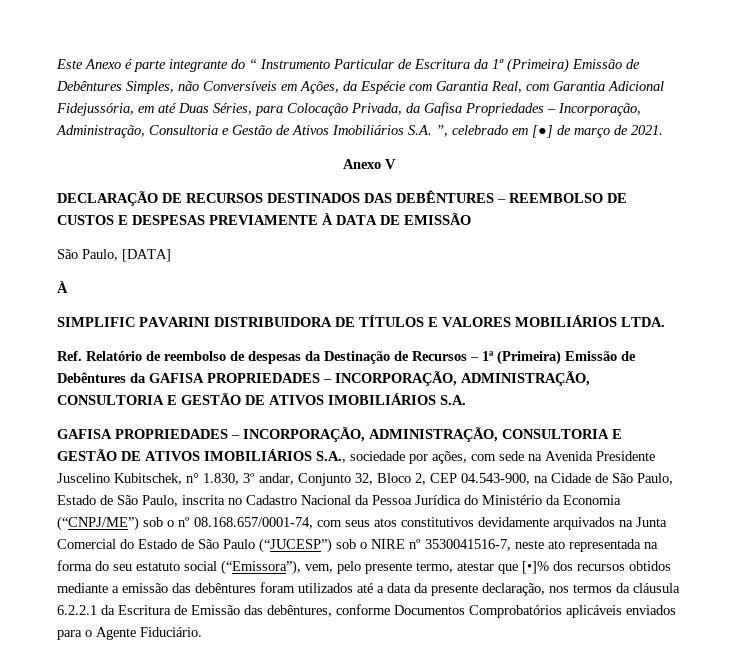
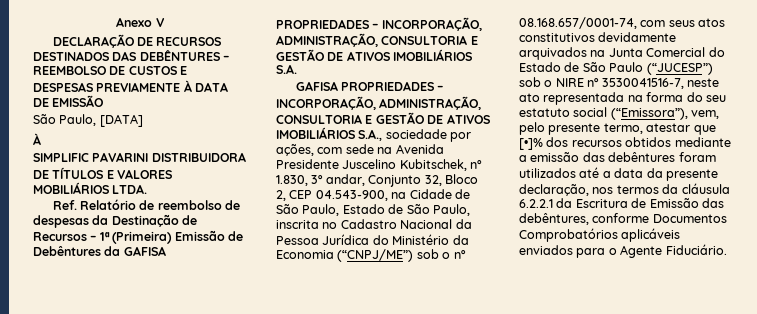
[56,58,640,73] [56,81,664,94] [56,102,641,116] [56,125,663,138] Este Anexo é parte integrante do “ Instrumento Particular de Escritura da 1ª (Primeira) Emissão de Debêntures Simples, não Conversíveis em Ações, da Espécie com Garantia Real, com Garantia Adicional Fidejussória, em até Duas Séries, para Colocação Privada, da Gafisa Propriedades – Incorporação, Administração, Consultoria e Gestão de Ativos Imobiliários S.A. ”, celebrado em [●] de março de 2021. // -> (116, 22) none

